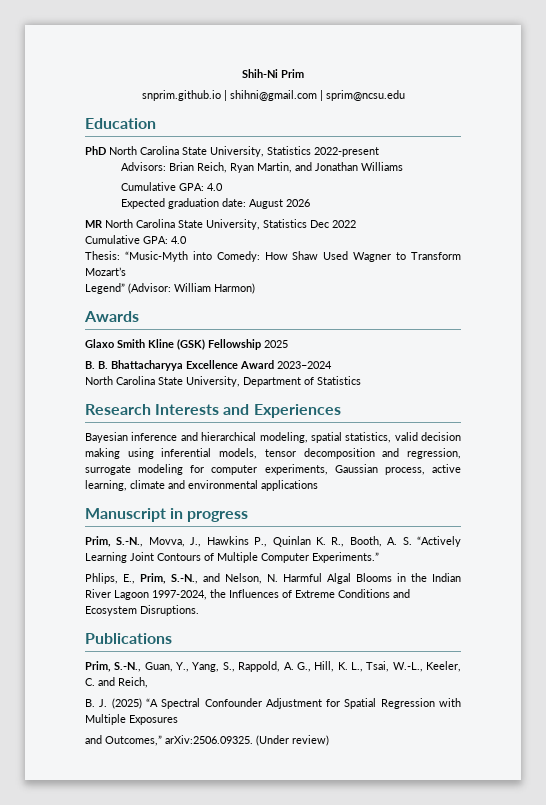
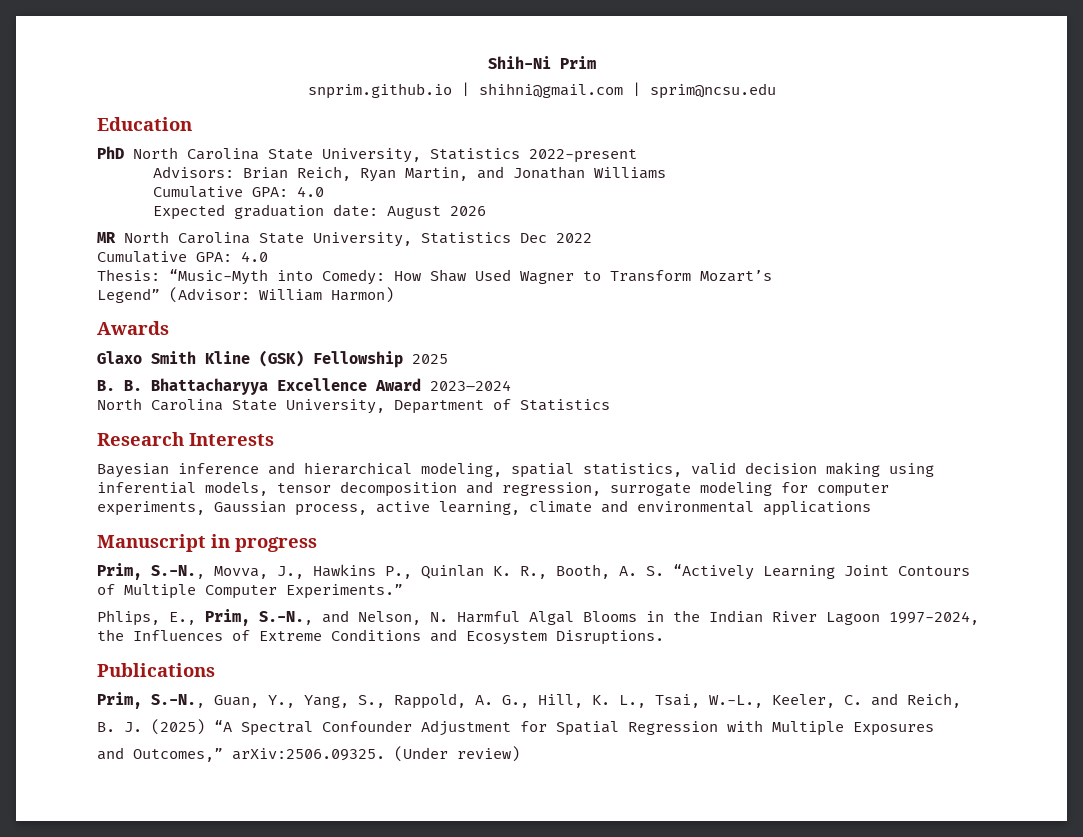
[223,404,341,418] and Experiences -> (274, 439) none

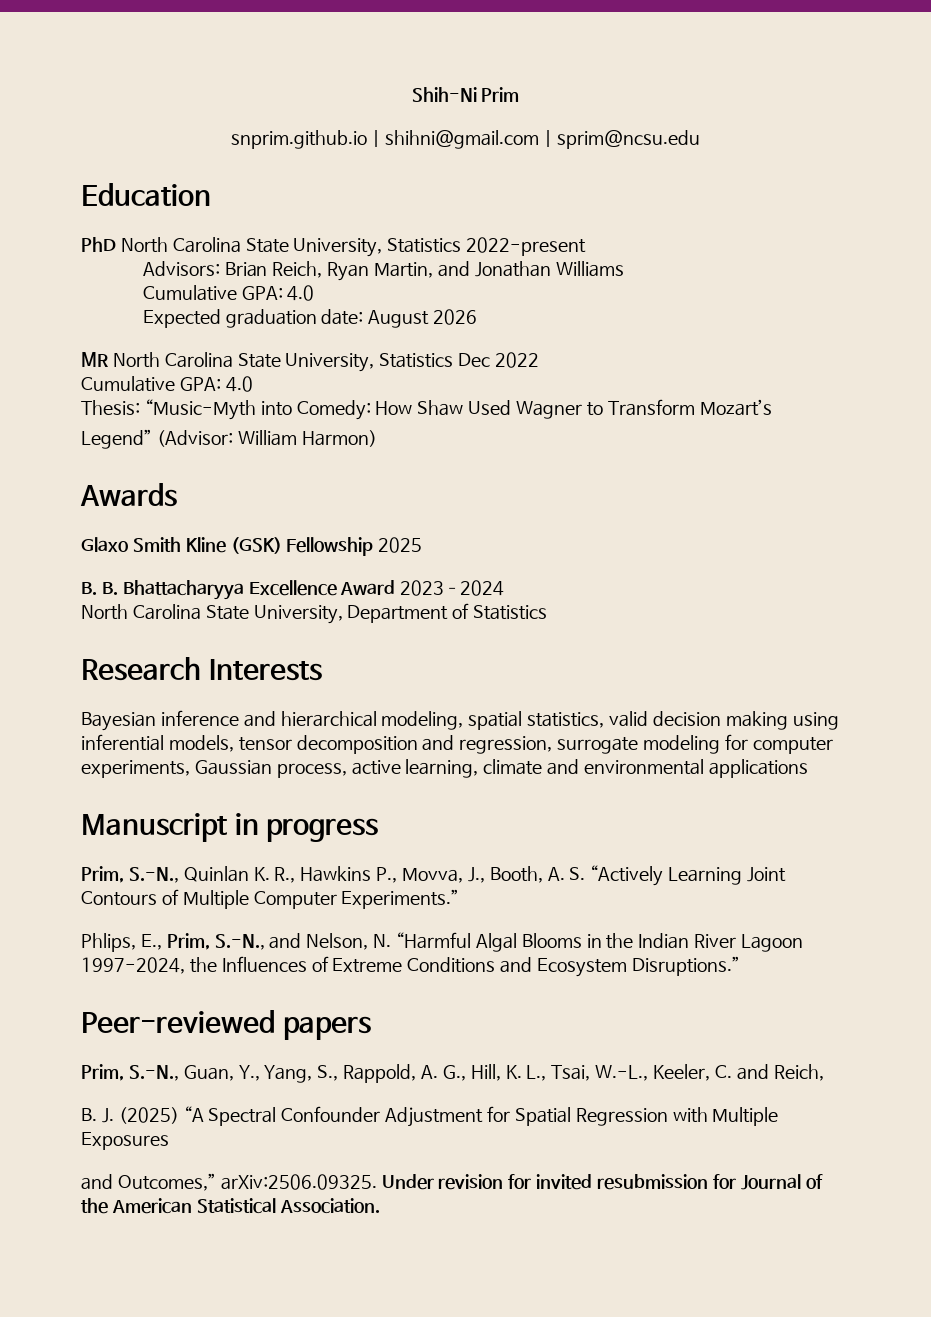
[214,564,547,579] Movva, J., Hawkins P., Quinlan K. R., -> [183,866,485,883] Quinlan K. R., Hawkins P., Movva, J.,
[457,611,520,623] Harmful -> [396,932,472,949] “Harmful
[556,630,664,645] [97,663,215,677] Disruptions. // Publications -> [631,956,740,976] [81,1010,371,1040] Disruptions.” // Peer-reviewed papers
[394,746,520,762] (Under review) -> [381,1174,823,1190] [81,1198,380,1214] Under revision for invited resubmission for Journal of the American Statistical Association.

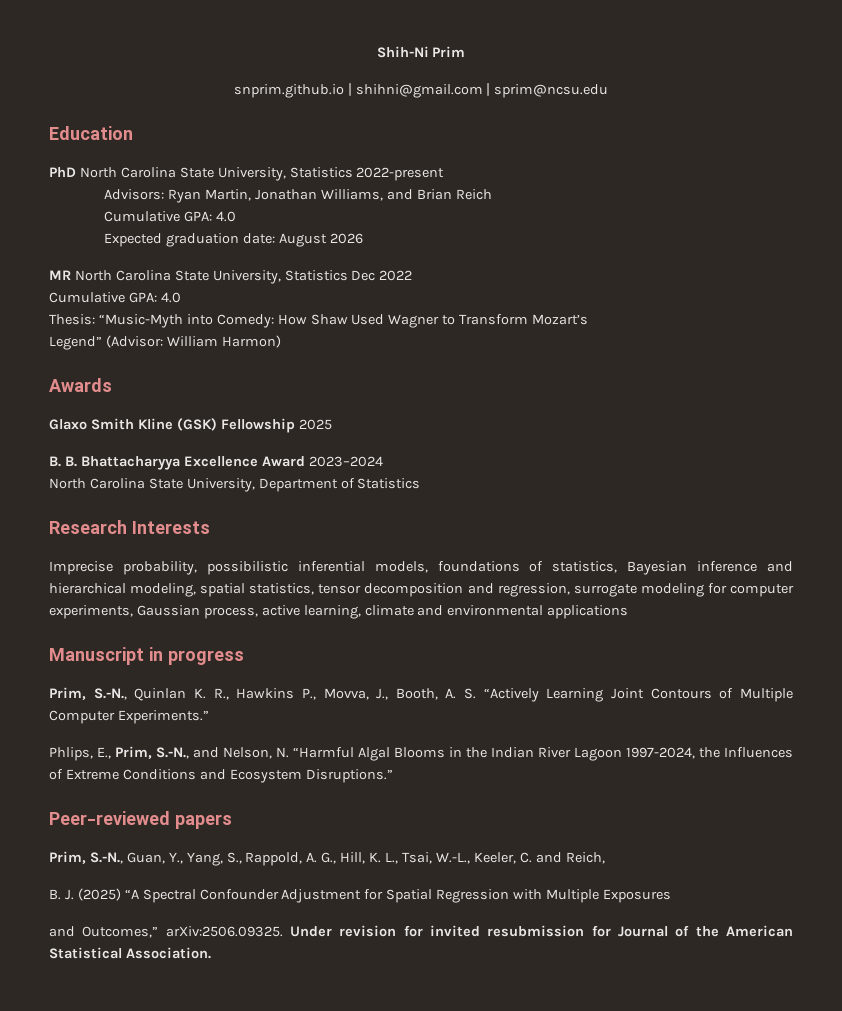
[224,261,624,281] Brian Reich, Ryan Martin, and Jonathan Williams -> [168,189,492,203] Ryan Martin, Jonathan Williams, and Brian Reich
(322, 670) none -> [49,561,618,575] Imprecise probability, possibilistic inferential models, foundations of statistics,
[608,711,839,730] [81,734,234,752] valid decision making using inferential models, -> (315, 589) none

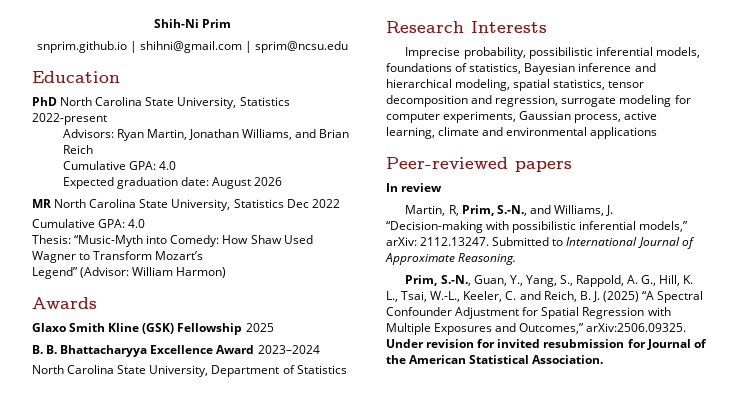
[49,647,244,665] [49,687,793,702] [49,710,209,724] [49,746,793,761] [49,769,393,783] [49,811,232,829] Manuscript in progress // Prim, S.-N., Quinlan K. R., Hawkins P., Movva, J., Booth, A. S. “Actively Learning Joint Contours of Multiple Computer Experiments.” // Phlips, E., Prim, S.-N., and Nelson, N. “Harmful Algal Blooms in the Indian River Lagoon 1997-2024, the Influences of Extreme Conditions and Ecosystem Disruptions.” // Peer-reviewed papers -> [386,157,572,172] [386,183,443,192] [405,205,614,216] [386,221,689,233] [386,237,695,249] [385,253,517,265] Peer-reviewed papers // In review // Martin, R, Prim, S.-N., and Williams, J. “Decision-making with possibilistic inferential models,” arXiv: 2112.13247. Submitted to International Journal of Approximate Reasoning.
(605, 858) // -> (577, 296) none
(671, 896) // -> (493, 329) none

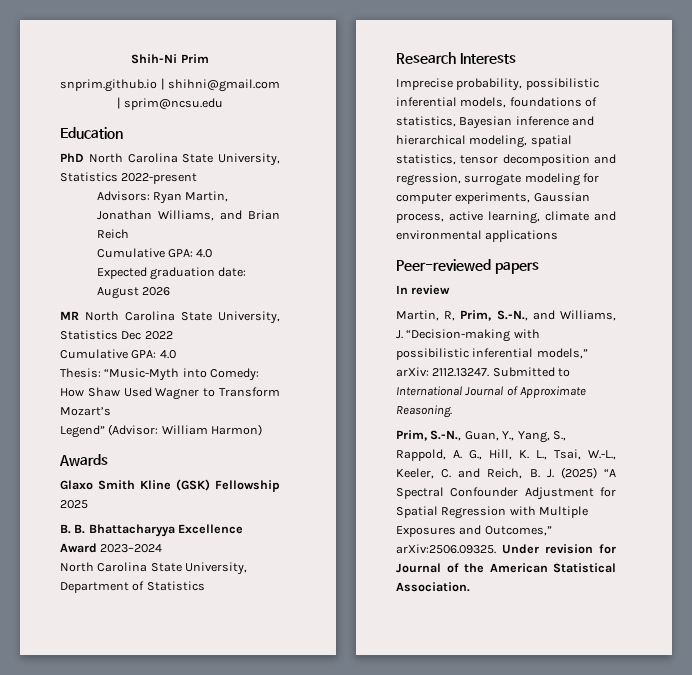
[497,339,646,348] invited resubmission for -> (616, 549) none

